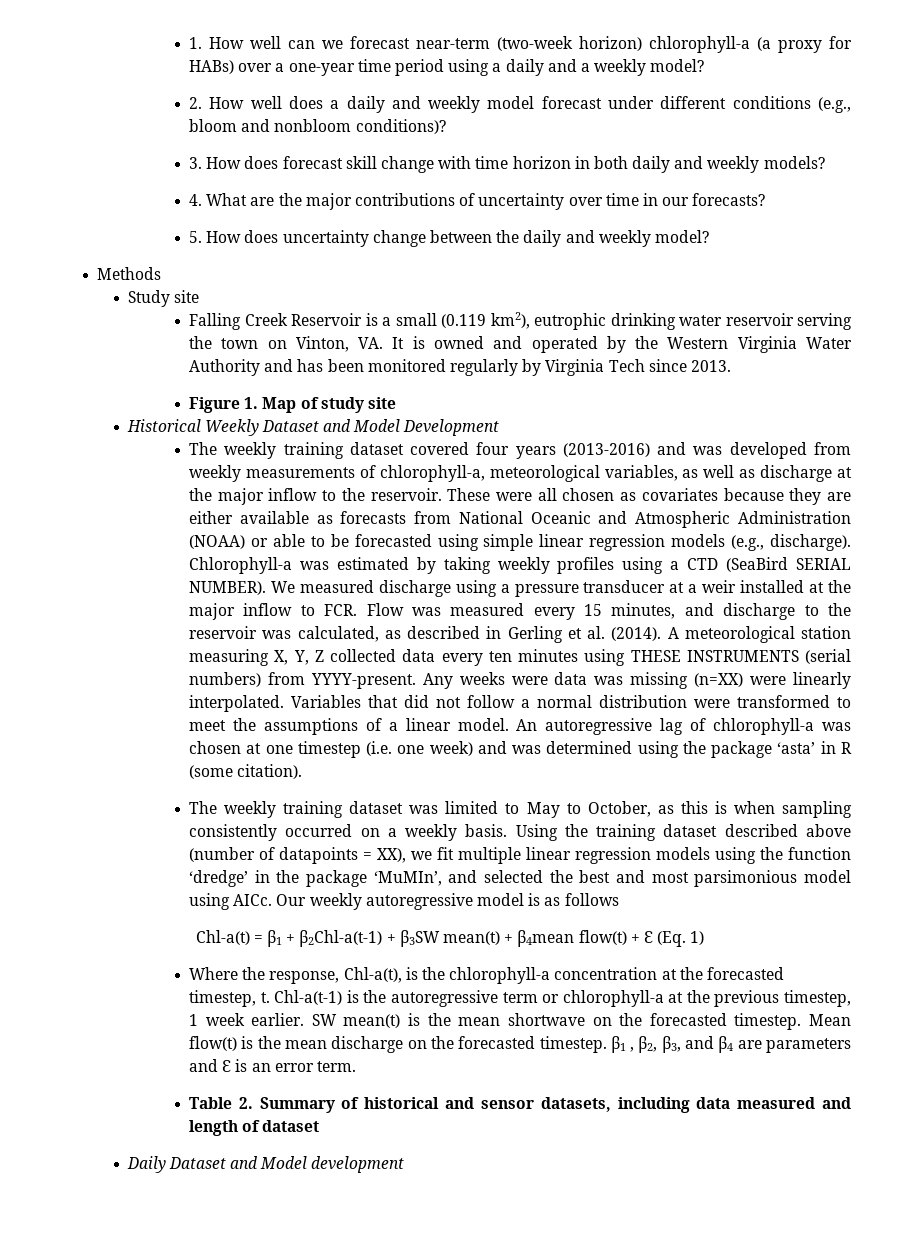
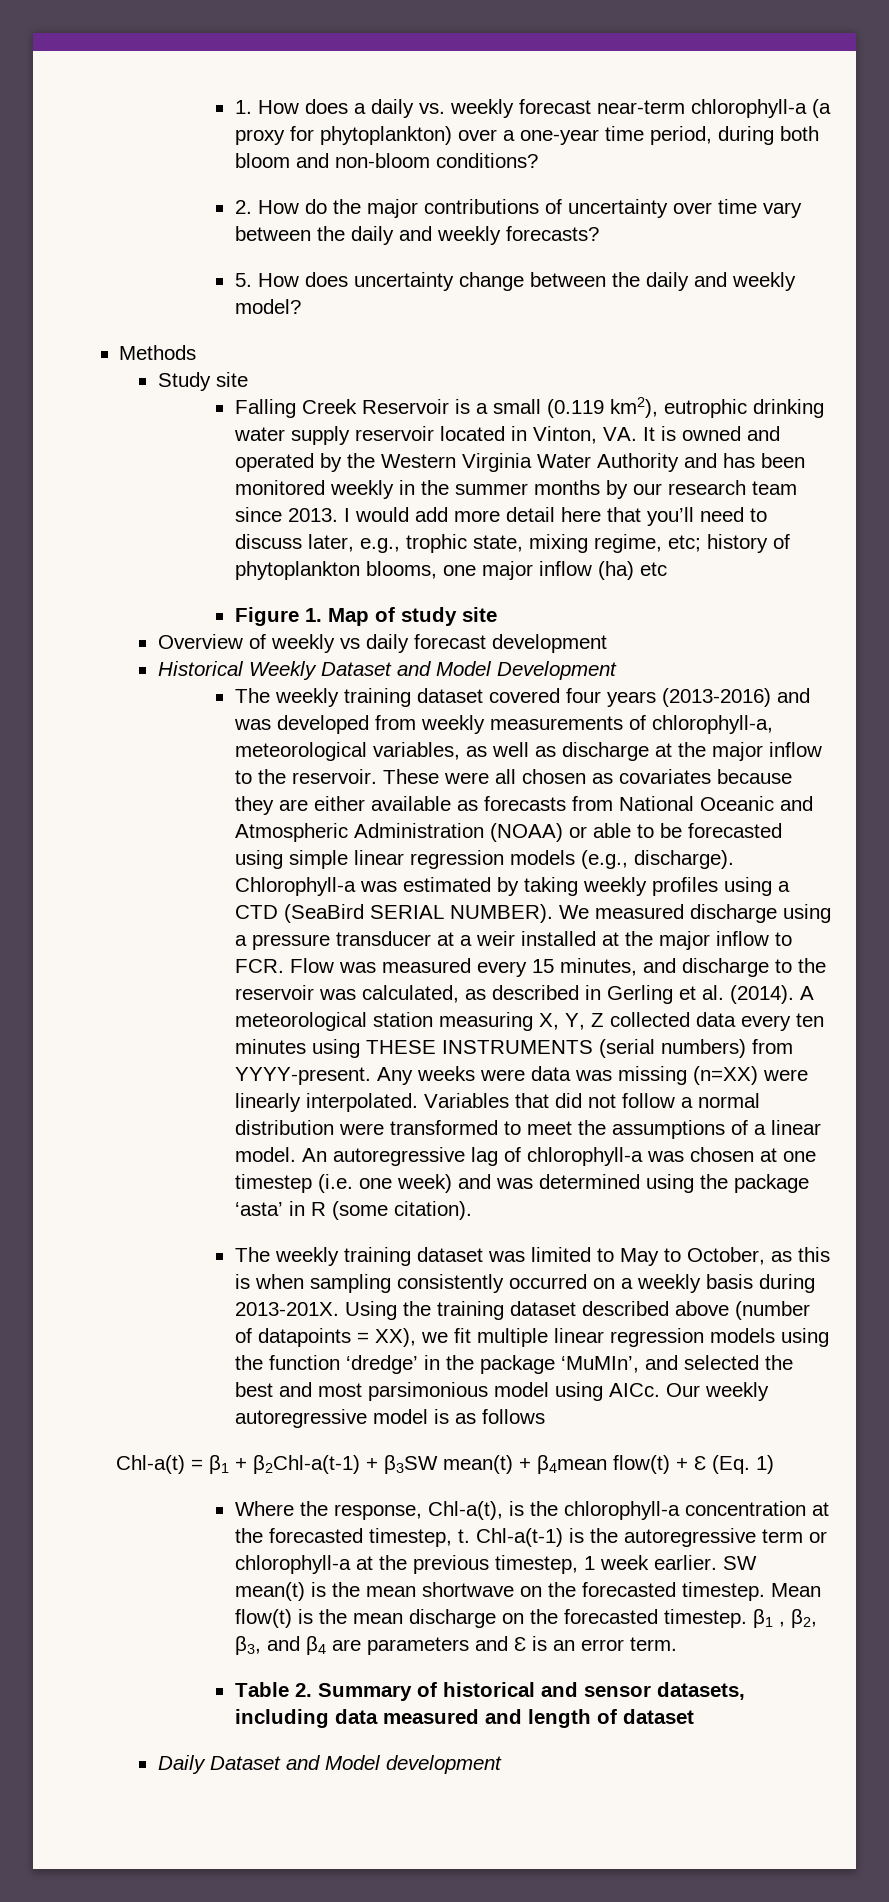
[250,36,643,51] well can we forecast near-term (two-week horizon) -> [304,99,685,118] does a daily vs. weekly forecast near-term
[189,60,235,74] HABs) -> [319,126,452,145] phytoplankton)
[394,59,705,76] [189,96,851,113] [189,119,446,134] [189,156,825,173] [189,193,275,206] period using a daily and a weekly model? // 2. How well does a daily and weekly model forecast under different conditions (e.g., bloom and nonbloom conditions)? // 3. How does forecast skill change with time horizon in both daily and weekly models? // 4. What are -> [649,126,819,145] [234,153,538,168] [234,199,327,214] period, during both bloom and non-bloom conditions? // 2. How do
[642,193,690,206] in our -> [762,202,802,218] [234,226,501,245] vary between the daily and weekly
[725,313,852,330] [189,336,287,349] reservoir serving the town on -> [290,426,527,445] supply reservoir located in
[449,359,731,376] regularly by Virginia Tech since 2013. -> [329,480,797,499] [234,507,767,526] [234,534,790,553] [234,561,667,580] weekly in the summer months by our research team since 2013. I would add more detail here that you’ll need to discuss later, e.g., trophic state, mixing regime, etc; history of phytoplankton blooms, one major inflow (ha) etc
(396, 403) none -> [157,634,607,653] // Overview of weekly vs daily forecast development
[465,824,508,837] basis. -> [705,1274,815,1293] [234,1302,339,1316] basis during 2013-201X.

